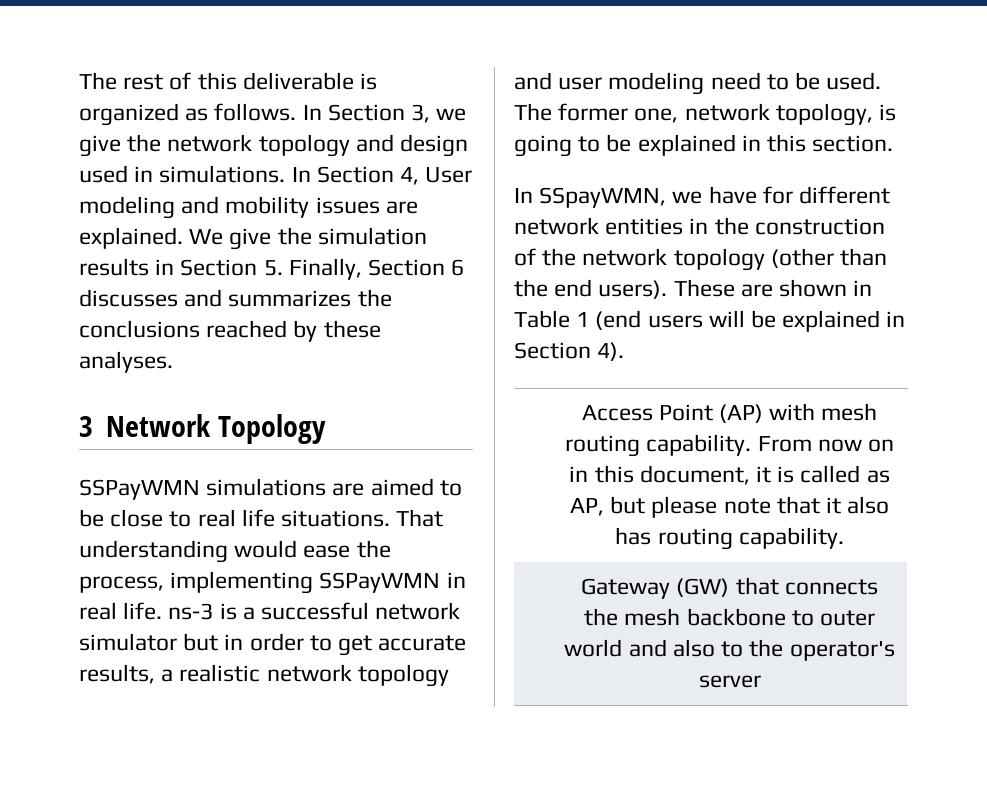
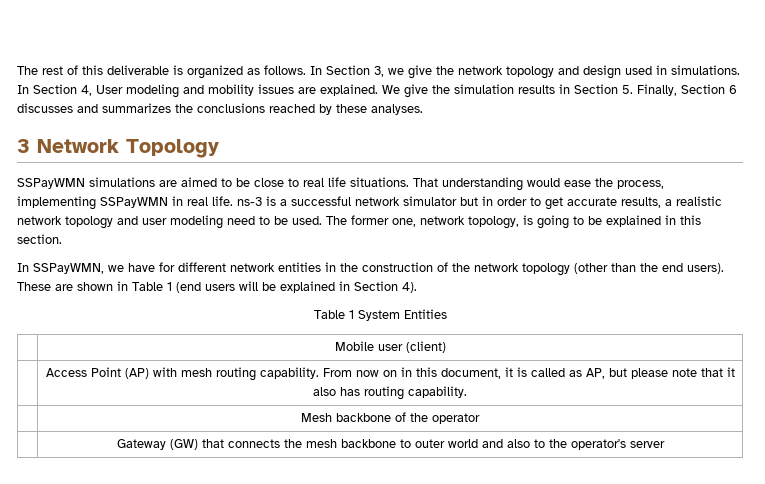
[539,187,667,208] SSpayWMN, -> [33,263,104,274] SSPayWMN,
(625, 351) none -> [313,309,447,321] [334,341,446,353] // Table 1 System Entities // | Mobile user (client)
(844, 538) none -> [301,412,480,424] // | Mesh backbone of the operator

